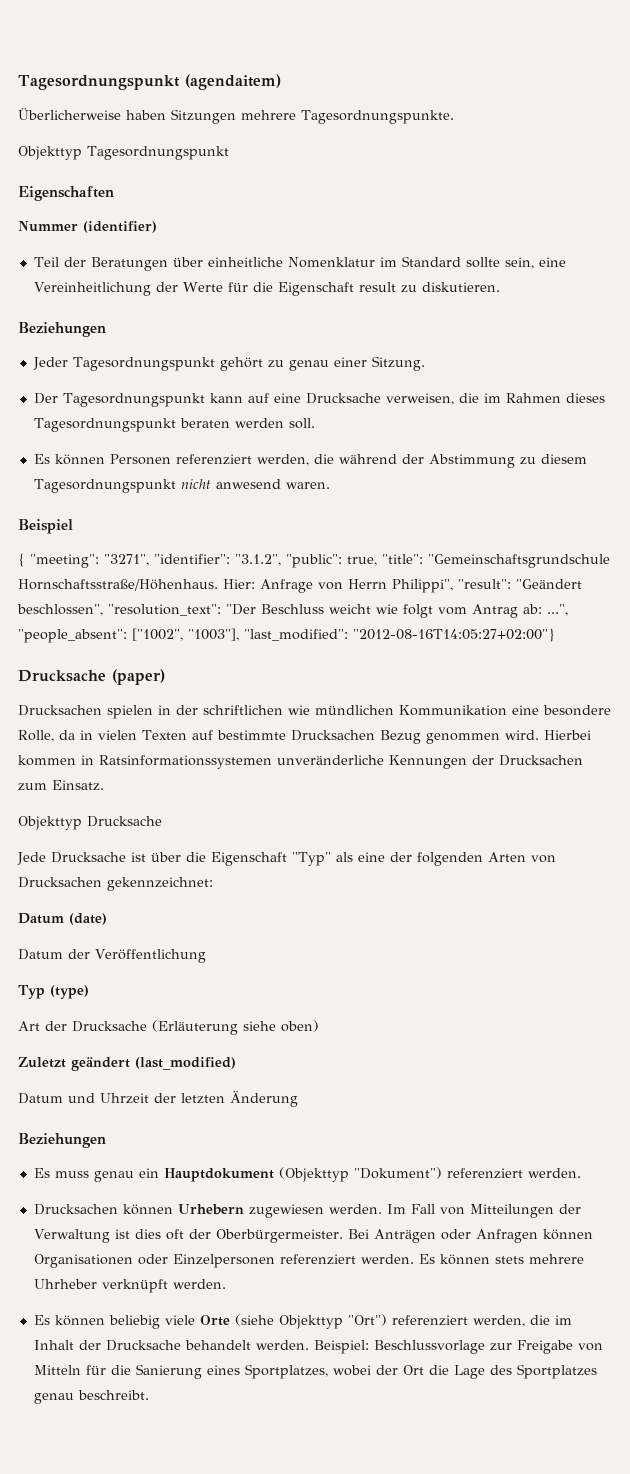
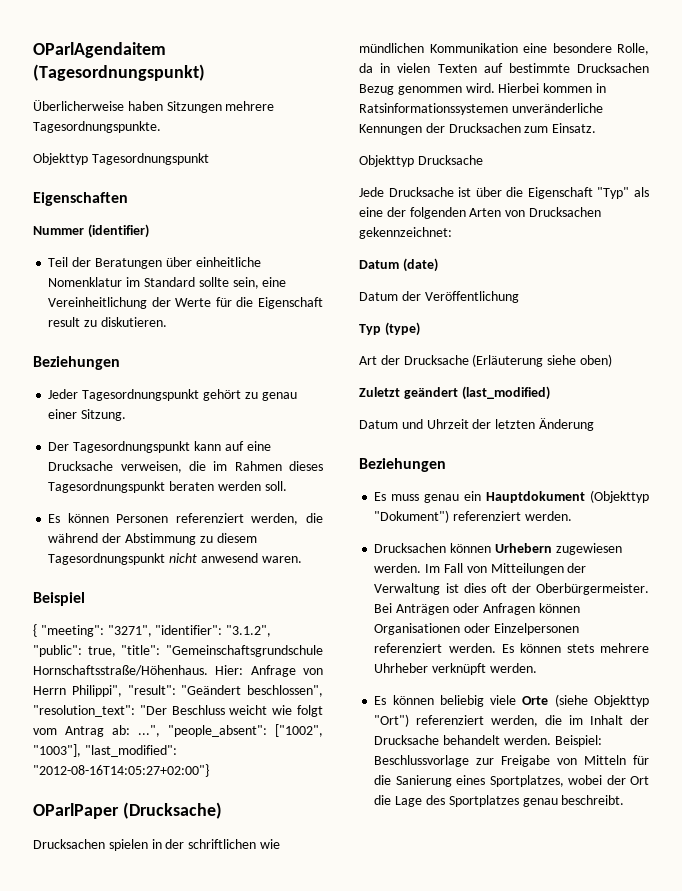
[18,74,281,90] Tagesordnungspunkt (agendaitem) -> [33,42,166,58] [33,64,205,81] OParlAgendaitem (Tagesordnungspunkt)
[18,669,165,685] Drucksache (paper) -> [33,802,222,819] OParlPaper (Drucksache)

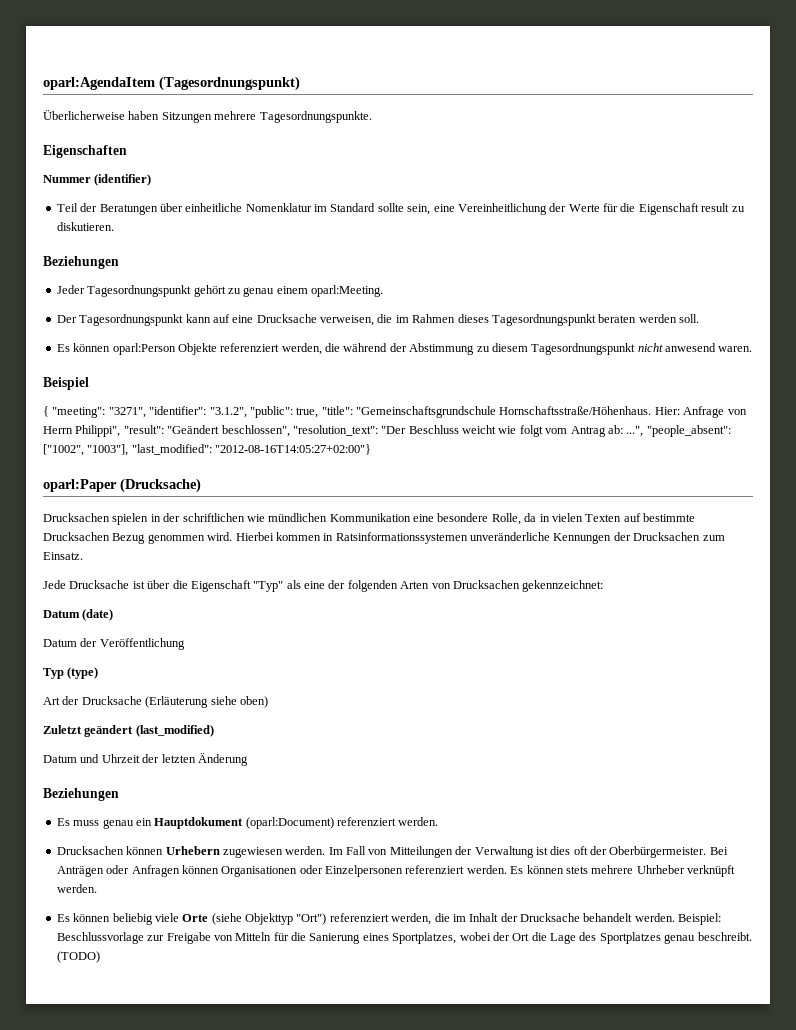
[33,42,166,58] OParlAgendaitem -> [43,77,155,90] oparl:AgendaItem
[33,153,209,165] // Objekttyp Tagesordnungspunkt -> (372, 117) none
[48,409,127,421] einer Sitzung. -> [276,285,383,297] einem oparl:Meeting.
[116,514,169,523] Personen -> [112,343,217,355] oparl:Person Objekte
[33,803,119,819] OParlPaper -> [43,479,117,492] oparl:Paper
[359,155,483,167] // Objekttyp Drucksache -> (83, 556) none
[590,490,649,503] [374,510,450,523] (Objekttyp "Dokument") -> [245,817,334,829] (oparl:Document)
(625, 800) none -> [56,951,100,963] (TODO)

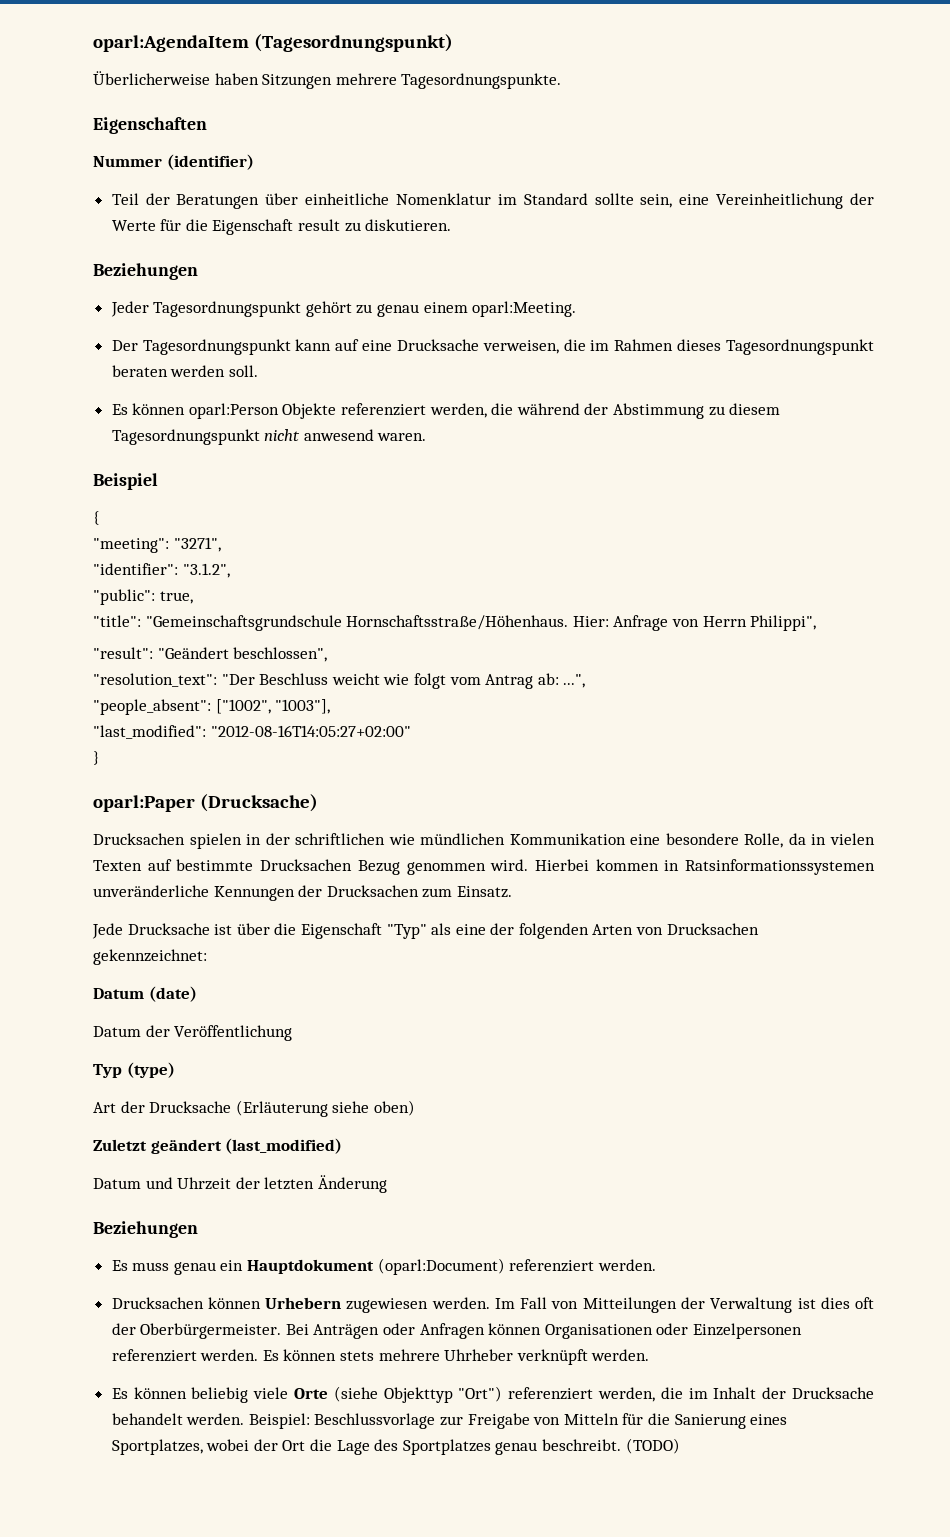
(49, 411) none -> (100, 518) //
(146, 412) none -> (221, 544) //
(247, 412) none -> (230, 570) //
(319, 412) none -> (193, 597) //
(121, 431) none -> (817, 623) //
(290, 431) none -> (328, 654) //
(644, 431) none -> (586, 681) //
[131,444,372,455] "last_modified": "2012-08-16T14:05:27+02:00"} -> [93,725,411,739] [93,751,100,765] // "last_modified": "2012-08-16T14:05:27+02:00" // }

